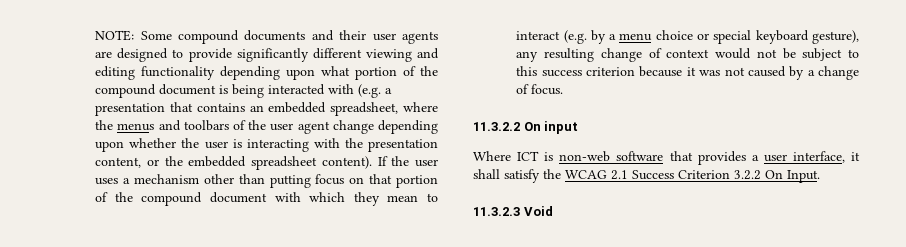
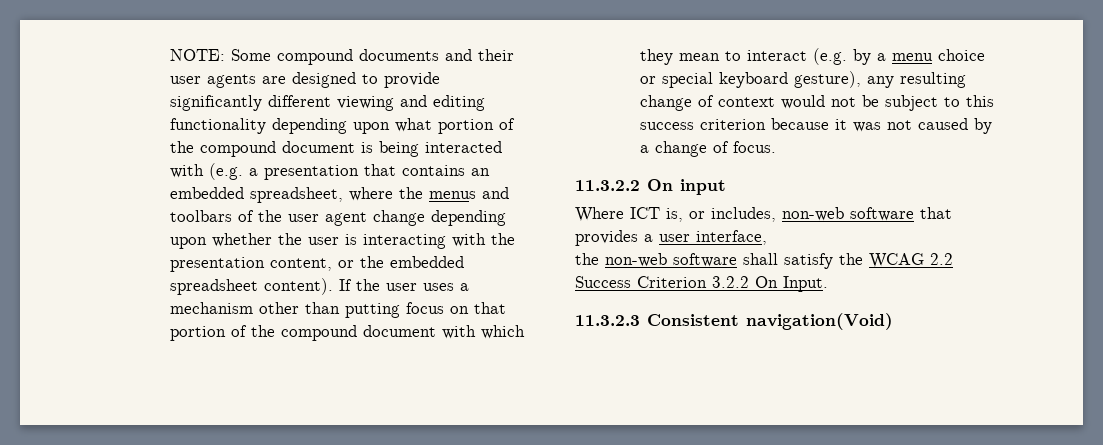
[544,152,554,161] is -> [666,207,776,222] is, or includes,
[851,152,860,161] it -> [575,253,737,267] // the non-web software
[611,170,628,180] 2.1 -> [930,253,953,265] 2.2
[523,206,553,216] Void -> [647,313,893,330] Consistent navigation(Void)

